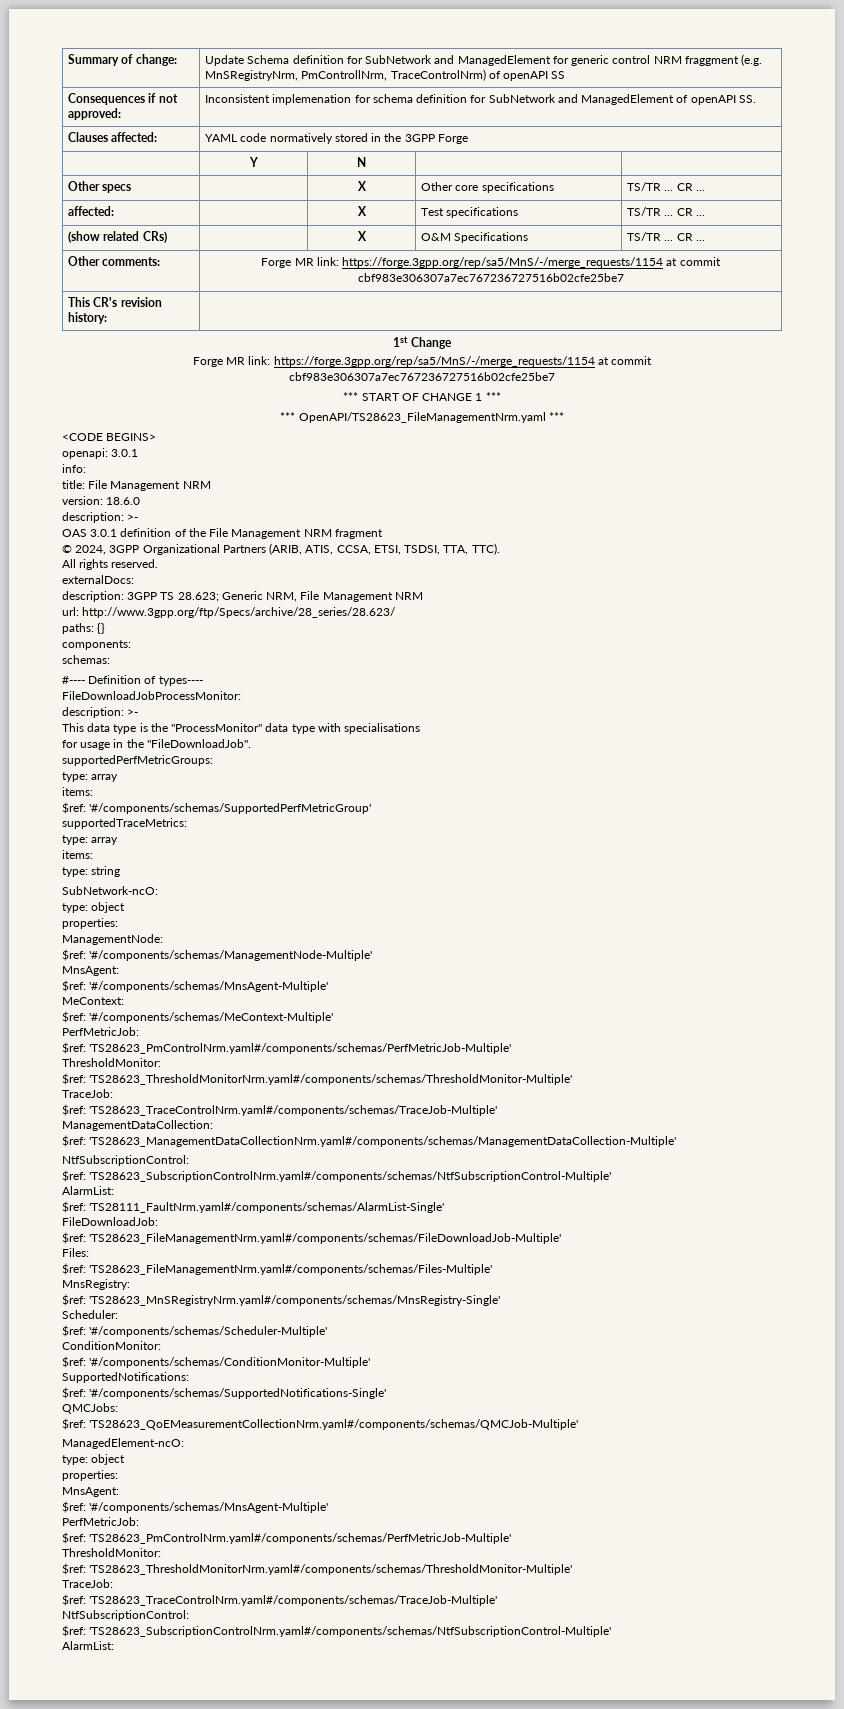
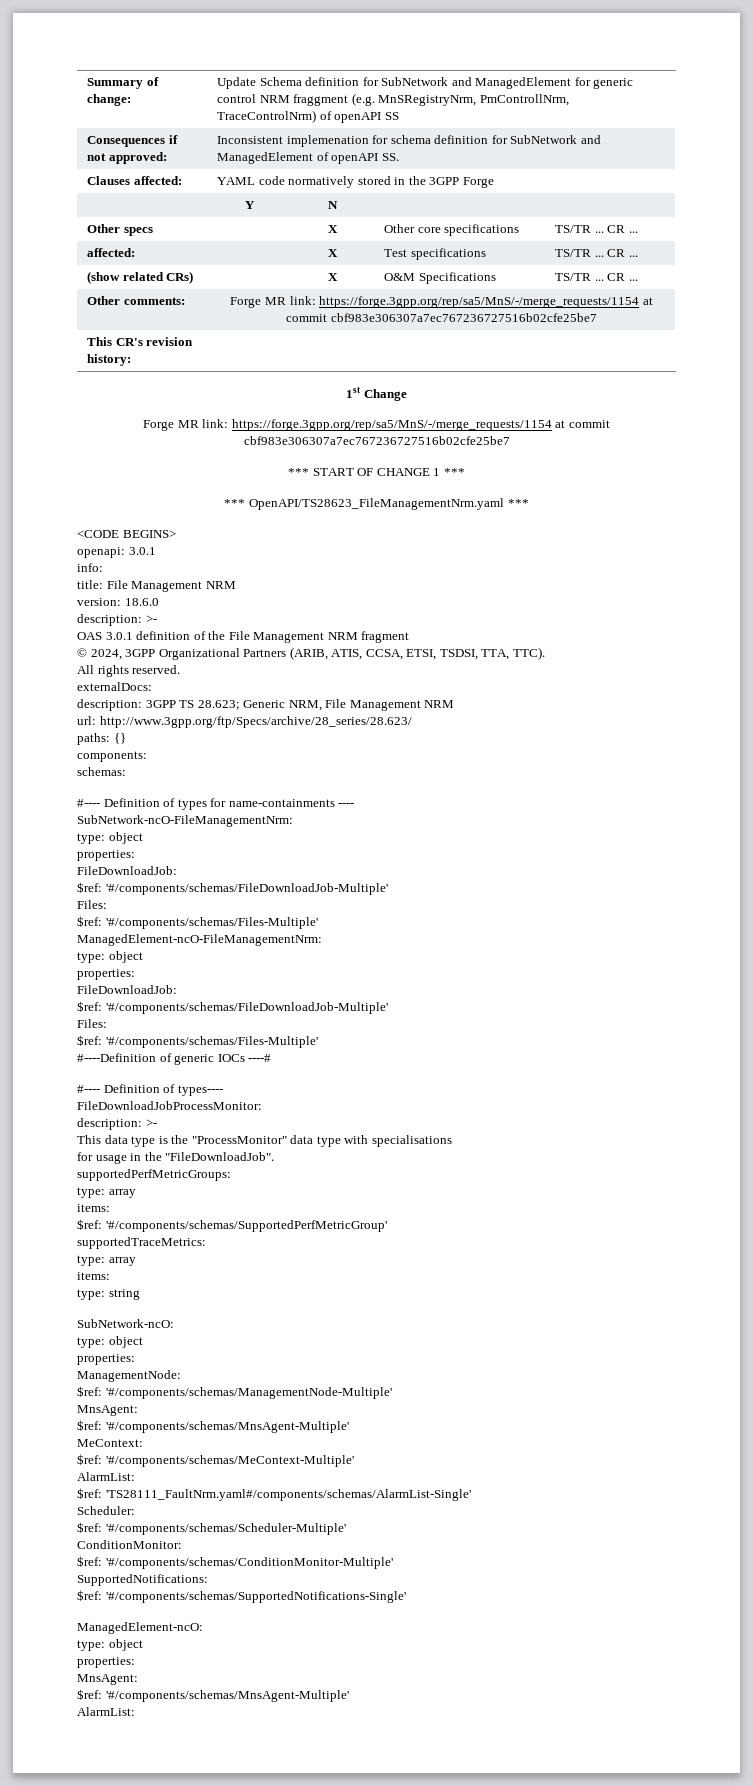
(110, 659) none -> [77,798,355,810] [77,815,293,827] [77,832,143,844] [77,850,135,861] [77,866,177,875] [77,882,388,895] [77,900,107,909] [77,916,318,929] [77,934,322,946] [77,951,143,963] [77,969,135,980] [77,985,177,994] [77,1001,388,1014] [77,1019,107,1028] [77,1035,318,1048] [77,1053,272,1065] // #---- Definition of types for name-containments ---- // SubNetwork-ncO-FileManagementNrm: // type: object // properties: // FileDownloadJob: // $ref: '#/components/schemas/FileDownloadJob-Multiple' // Files: // $ref: '#/components/schemas/Files-Multiple' // ManagedElement-ncO-FileManagementNrm: // type: object // properties: // FileDownloadJob: // $ref: '#/components/schemas/FileDownloadJob-Multiple' // Files: // $ref: '#/components/schemas/Files-Multiple' // #----Definition of generic IOCs ----#
[62,1027,139,1036] [62,1042,512,1054] [62,1058,161,1067] [62,1073,573,1085] [62,1089,113,1098] [62,1104,498,1116] [62,1120,213,1131] [62,1135,677,1147] [62,1155,189,1166] [62,1170,612,1182] [62,1186,114,1195] [62,1201,445,1213] [62,1217,158,1226] [62,1232,562,1244] [62,1248,89,1257] [62,1263,493,1275] [62,1279,130,1290] [62,1294,501,1306] PerfMetricJob: // $ref: 'TS28623_PmControlNrm.yaml#/components/schemas/PerfMetricJob-Multiple' // ThresholdMonitor: // $ref: 'TS28623_ThresholdMonitorNrm.yaml#/components/schemas/ThresholdMonitor-Multiple' // TraceJob: // $ref: 'TS28623_TraceControlNrm.yaml#/components/schemas/TraceJob-Multiple' // ManagementDataCollection: // $ref: 'TS28623_ManagementDataCollectionNrm.yaml#/components/schemas/ManagementDataCollection-Multiple' // NtfSubscriptionControl: // $ref: 'TS28623_SubscriptionControlNrm.yaml#/components/schemas/NtfSubscriptionControl-Multiple' // AlarmList: // $ref: 'TS28111_FaultNrm.yaml#/components/schemas/AlarmList-Single' // FileDownloadJob: // $ref: 'TS28623_FileManagementNrm.yaml#/components/schemas/FileDownloadJob-Multiple' // Files: // $ref: 'TS28623_FileManagementNrm.yaml#/components/schemas/Files-Multiple' // MnsRegistry: // $ref: 'TS28623_MnSRegistryNrm.yaml#/components/schemas/MnsRegistry-Single' -> [77,1472,135,1481] [77,1488,471,1501] AlarmList: // $ref: 'TS28111_FaultNrm.yaml#/components/schemas/AlarmList-Single'
[62,1403,118,1414] [62,1418,579,1430] // QMCJobs: // $ref: 'TS28623_QoEMeasurementCollectionNrm.yaml#/components/schemas/QMCJob-Multiple' -> (406, 1597) none
[62,1517,139,1526] [62,1532,512,1544] [62,1548,161,1557] [62,1563,573,1575] [62,1579,113,1588] [62,1594,498,1606] [62,1610,189,1621] [62,1625,612,1637] // PerfMetricJob: // $ref: 'TS28623_PmControlNrm.yaml#/components/schemas/PerfMetricJob-Multiple' // ThresholdMonitor: // $ref: 'TS28623_ThresholdMonitorNrm.yaml#/components/schemas/ThresholdMonitor-Multiple' // TraceJob: // $ref: 'TS28623_TraceControlNrm.yaml#/components/schemas/TraceJob-Multiple' // NtfSubscriptionControl: // $ref: 'TS28623_SubscriptionControlNrm.yaml#/components/schemas/NtfSubscriptionControl-Multiple' -> (349, 1696) none

